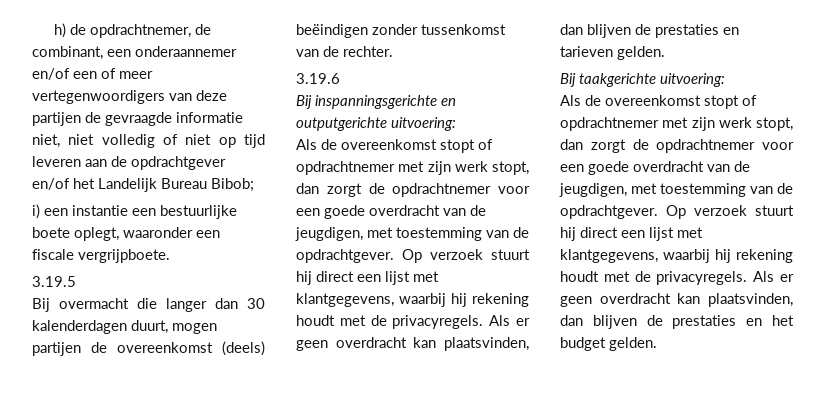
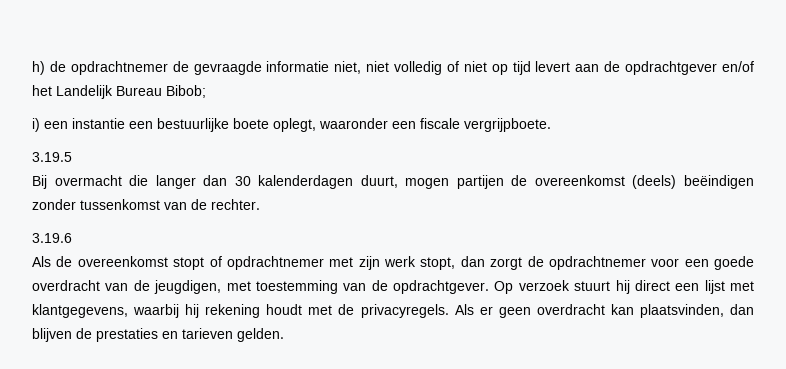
[90,24,212,38] [32,46,237,60] [32,68,153,80] [32,90,227,104] [32,112,81,126] opdrachtnemer, de combinant, een onderaannemer en/of een of meer vertegenwoordigers van deze partijen -> [70,61,168,75] opdrachtnemer
[32,156,81,167] leveren -> [535,61,571,72] levert
[296,95,456,109] [296,117,456,131] // Bij inspanningsgerichte en outputgerichte uitvoering: -> (72, 238) none
[560,73,725,87] [560,95,757,109] [560,117,793,131] [560,139,794,153] [560,161,750,175] [559,183,793,197] [560,205,794,219] [560,227,703,241] [560,249,793,263] [560,271,794,285] [560,293,793,307] [560,315,794,329] [560,337,657,351] // Bij taakgerichte uitvoering: // Als de overeenkomst stopt of opdrachtnemer met zijn werk stopt, dan zorgt de opdrachtnemer voor een goede overdracht van de jeugdigen, met toestemming van de opdrachtgever. Op verzoek stuurt hij direct een lijst met klantgegevens, waarbij hij rekening houdt met de privacyregels. Als er geen overdracht kan plaatsvinden, dan blijven de prestaties en het budget gelden. -> (284, 335) none

